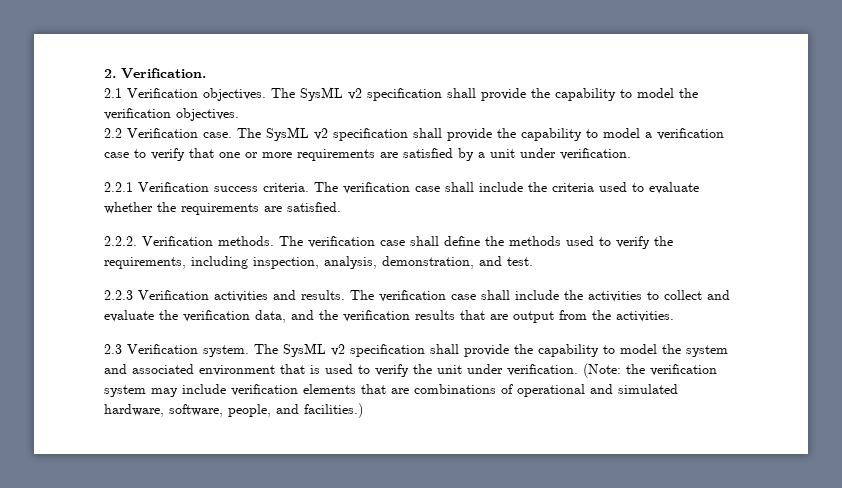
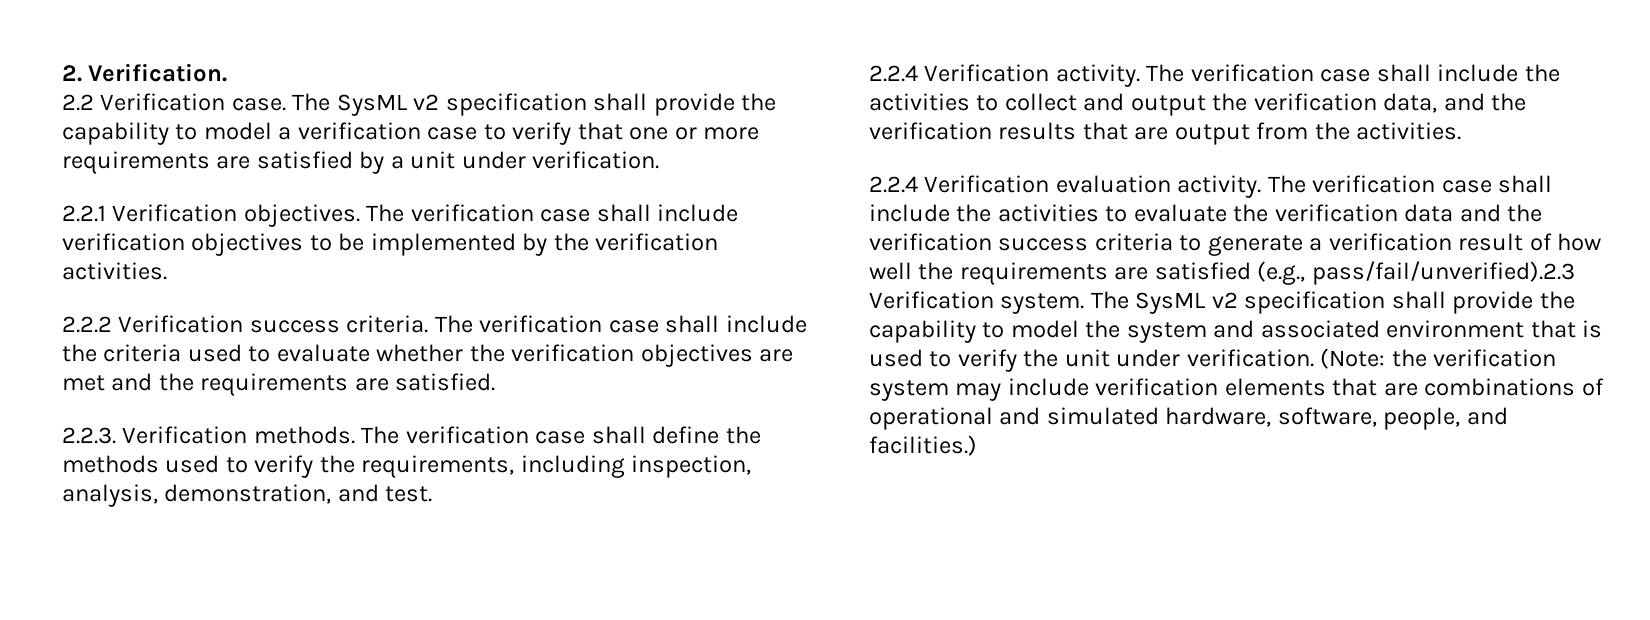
[104,87,698,101] [104,108,239,121] // 2.1 Verification objectives. The SysML v2 specification shall provide the capability to model the verification objectives. -> (228, 72) none
(209, 187) none -> [243,204,739,227] [62,233,719,256] [62,262,167,280] [62,315,244,333] objectives. The verification case shall include verification objectives to be implemented by the verification activities. // 2.2.2 Verification
(176, 207) none -> [511,344,794,367] [62,373,194,391] verification objectives are met and the
[104,236,137,246] 2.2.2. -> [62,427,116,444] 2.2.3.
[104,290,345,302] 2.2.3 Verification activities and results. -> [869,64,1140,87] 2.2.4 Verification activity.
[104,310,154,322] evaluate -> [1130,95,1206,116] output
[104,344,122,354] 2.3 -> [869,175,1553,198] [869,204,1543,222] [869,233,1602,256] [869,261,1575,285] 2.2.4 Verification evaluation activity. The verification case shall include the activities to evaluate the verification data and the verification success criteria to generate a verification result of how well the requirements are satisfied (e.g., pass/fail/unverified).2.3

